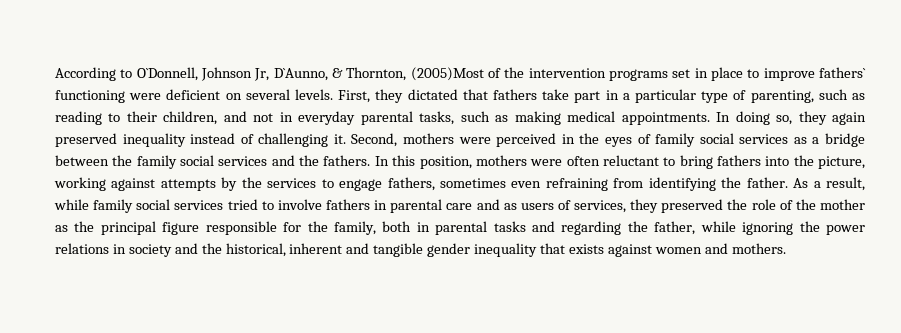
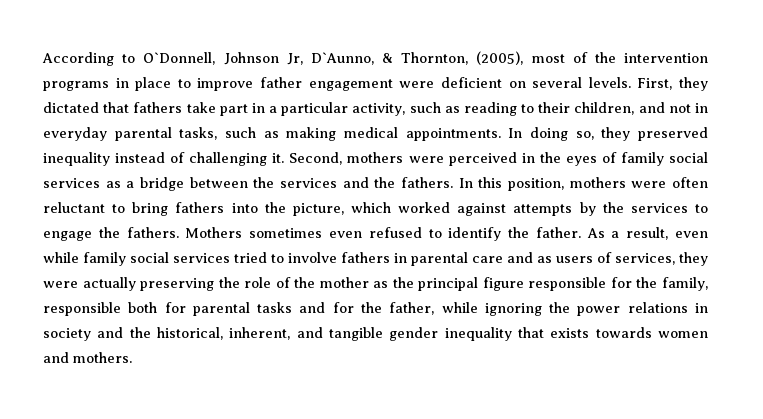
[410,67,484,81] (2005)Most -> [476,51,565,65] (2005), most
[672,69,691,78] set -> (109, 86) none
[819,67,867,78] [55,90,125,103] fathers` functioning -> [260,77,393,91] father engagement
[701,90,814,103] type of parenting, -> [352,103,406,116] activity,
[832,112,867,125] again -> (631, 134) none
[136,155,215,169] family social -> (275, 182) none
[54,177,106,191] working -> [351,202,451,213] which worked
[387,177,716,191] fathers, sometimes even refraining from identifying -> [98,227,502,241] the fathers. Mothers sometimes even refused to identify
(866, 184) none -> [675,231,709,238] even
[661,199,724,213] preserved -> [43,277,215,291] were actually preserving
[382,221,430,232] both in -> [43,302,186,316] responsible both for
[561,221,622,235] regarding -> [332,302,354,313] for
[289,243,343,254] inherent -> [229,327,291,340] inherent,
[607,244,652,257] against -> [595,327,652,338] towards

